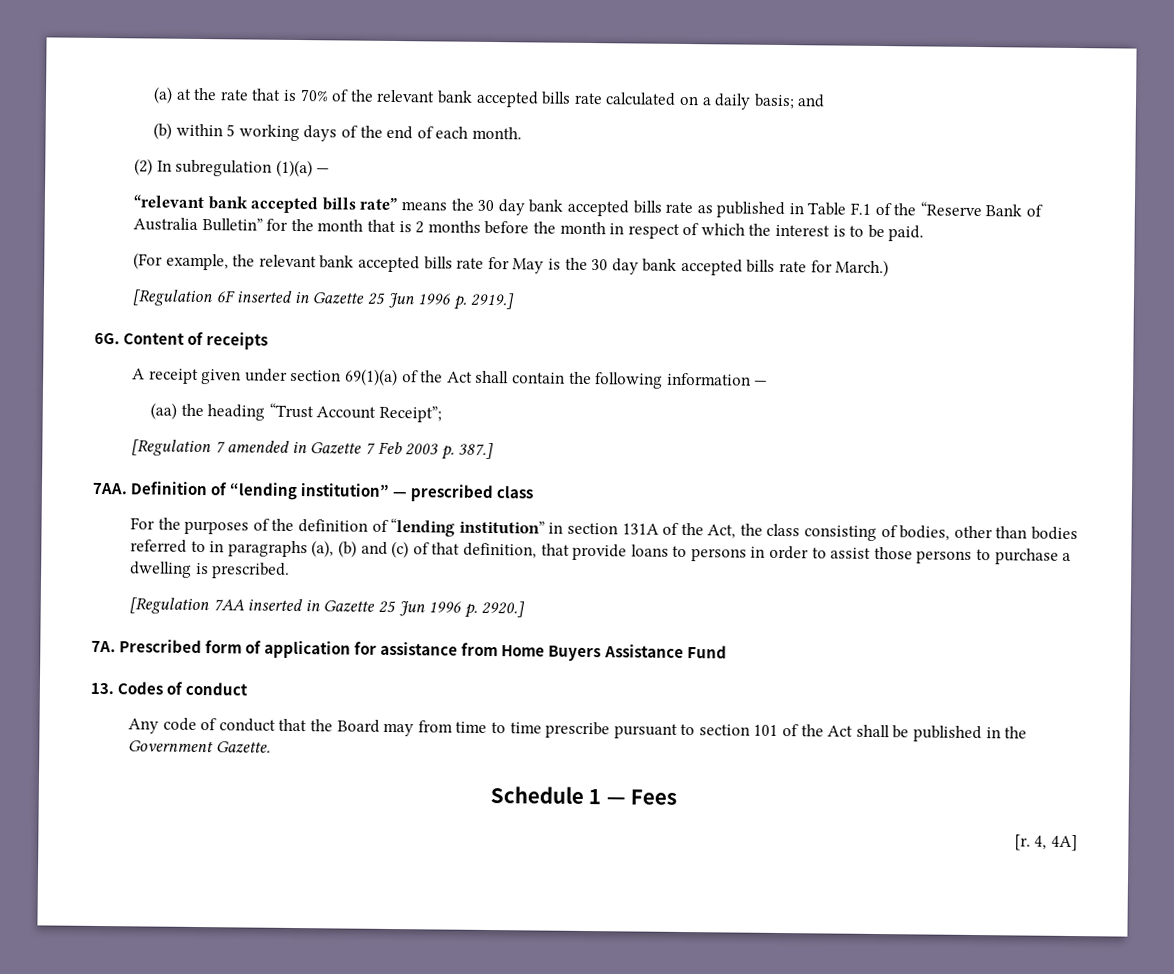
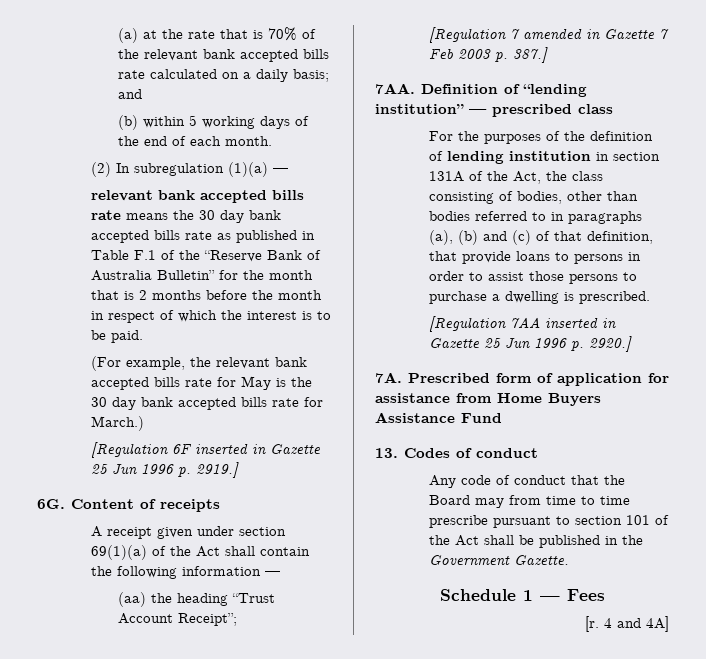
[133,194,398,214] “relevant bank accepted bills rate” -> [90,190,304,203] [90,210,121,220] relevant bank accepted bills rate
[390,517,545,537] “lending institution” -> [446,151,591,164] lending institution
[1034,835,1048,850] 4, -> [604,618,641,628] 4 and

